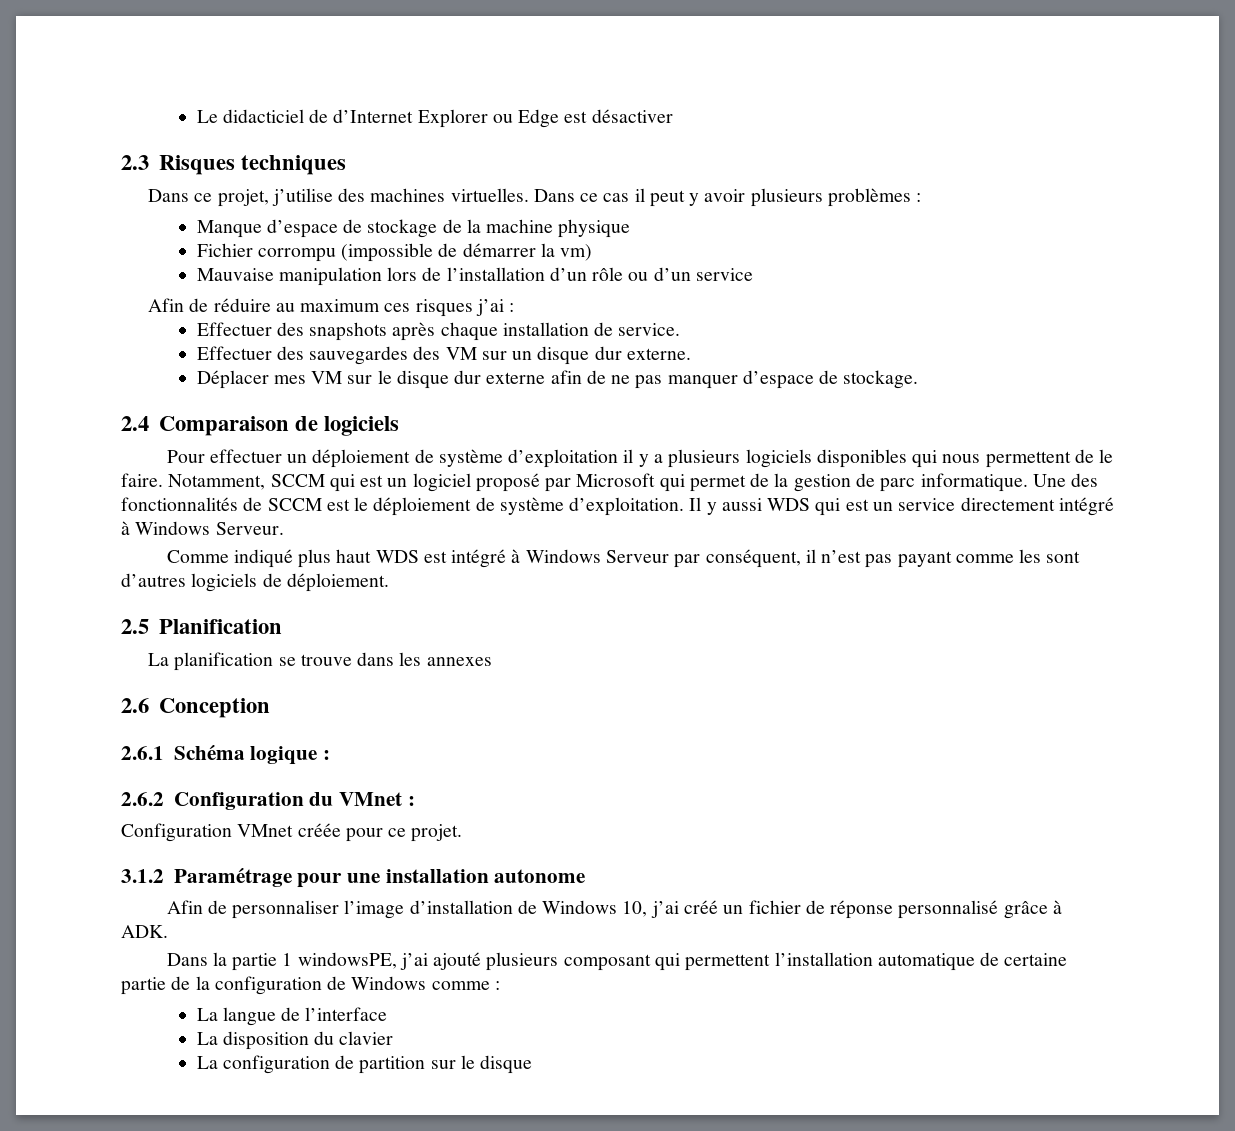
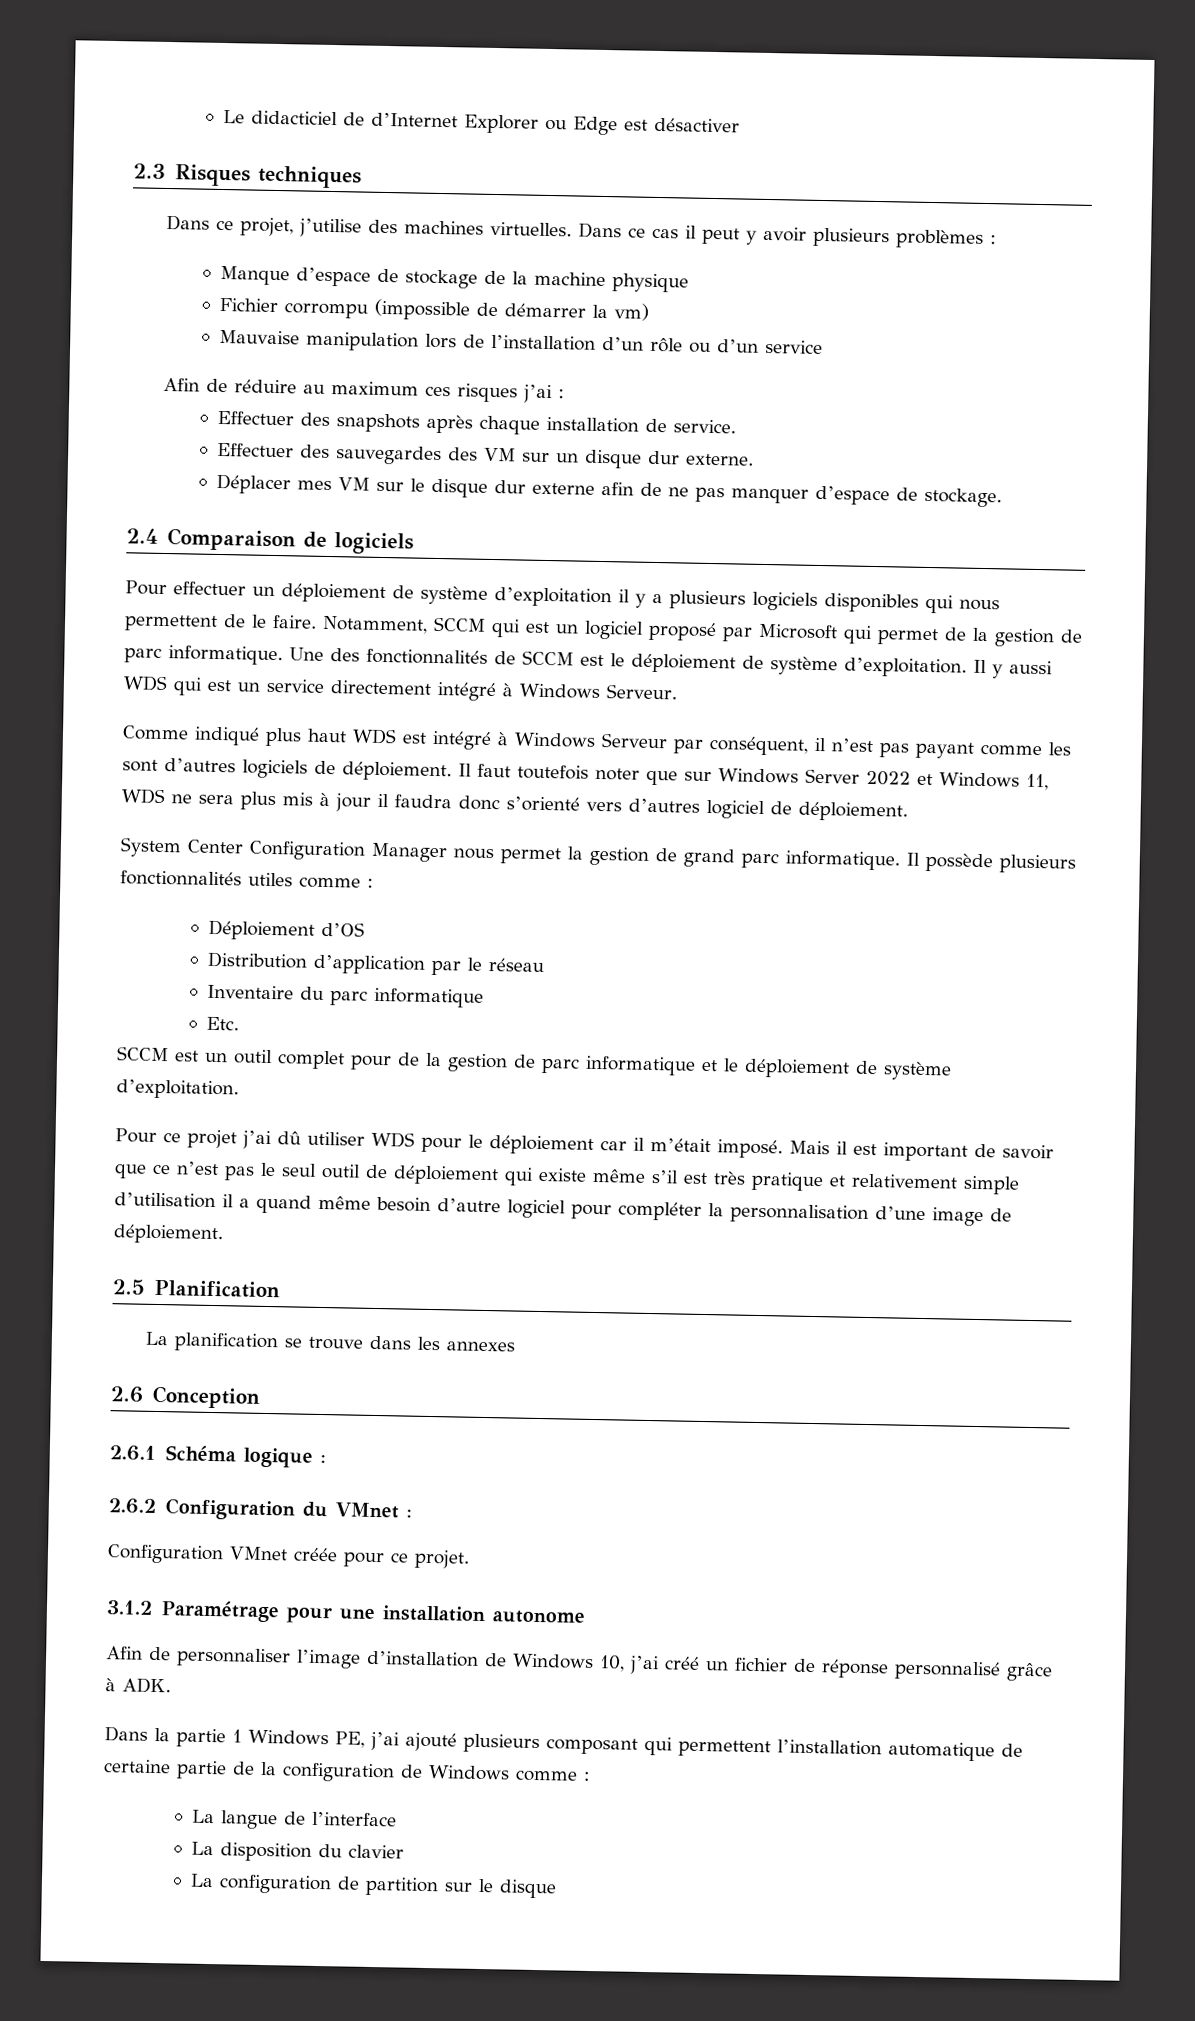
(389, 582) none -> [458,763,1049,791] [121,788,908,822] [120,837,1076,874] [120,870,374,889] [207,919,365,941] [206,951,544,976] [206,984,484,1008] [205,1016,239,1031] [117,1046,952,1081] [116,1079,239,1100] [115,1128,1054,1162] [114,1161,1020,1195] [114,1192,1012,1227] [113,1224,223,1245] Il faut toutefois noter que sur Windows Server 2022 et Windows 11, WDS ne sera plus mis à jour il faudra donc s’orienté vers d’autres logiciel de déploiement. // System Center Configuration Manager nous permet la gestion de grand parc informatique. Il possède plusieurs fonctionnalités utiles comme : // Déploiement d’OS // Distribution d’application par le réseau // Inventaire du parc informatique // Etc. // SCCM est un outil complet pour de la gestion de parc informatique et le déploiement de système d’exploitation. // Pour ce projet j’ai dû utiliser WDS pour le déploiement car il m’était imposé. Mais il est important de savoir que ce n’est pas le seul outil de déploiement qui existe même s’il est très pratique et relativement simple d’utilisation il a quand même besoin d’autre logiciel pour compléter la personnalisation d’une image de déploiement.
[297,952,397,969] windowsPE, -> [248,1729,365,1748] Windows PE,

